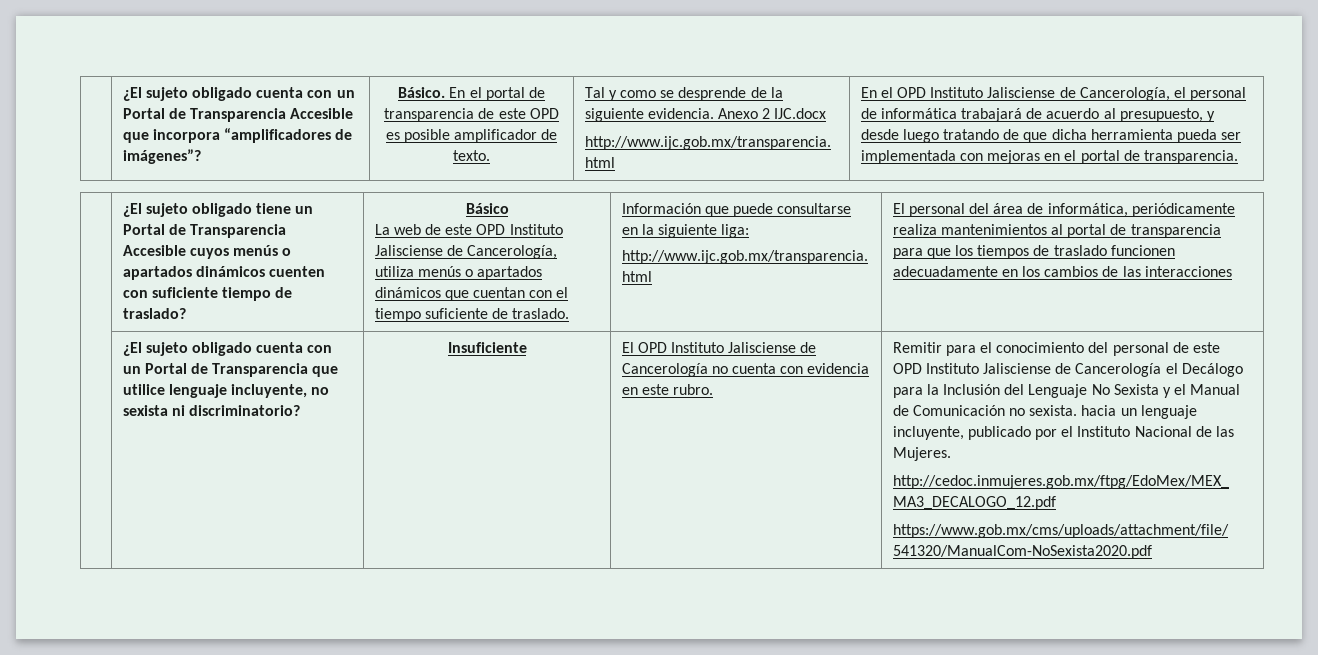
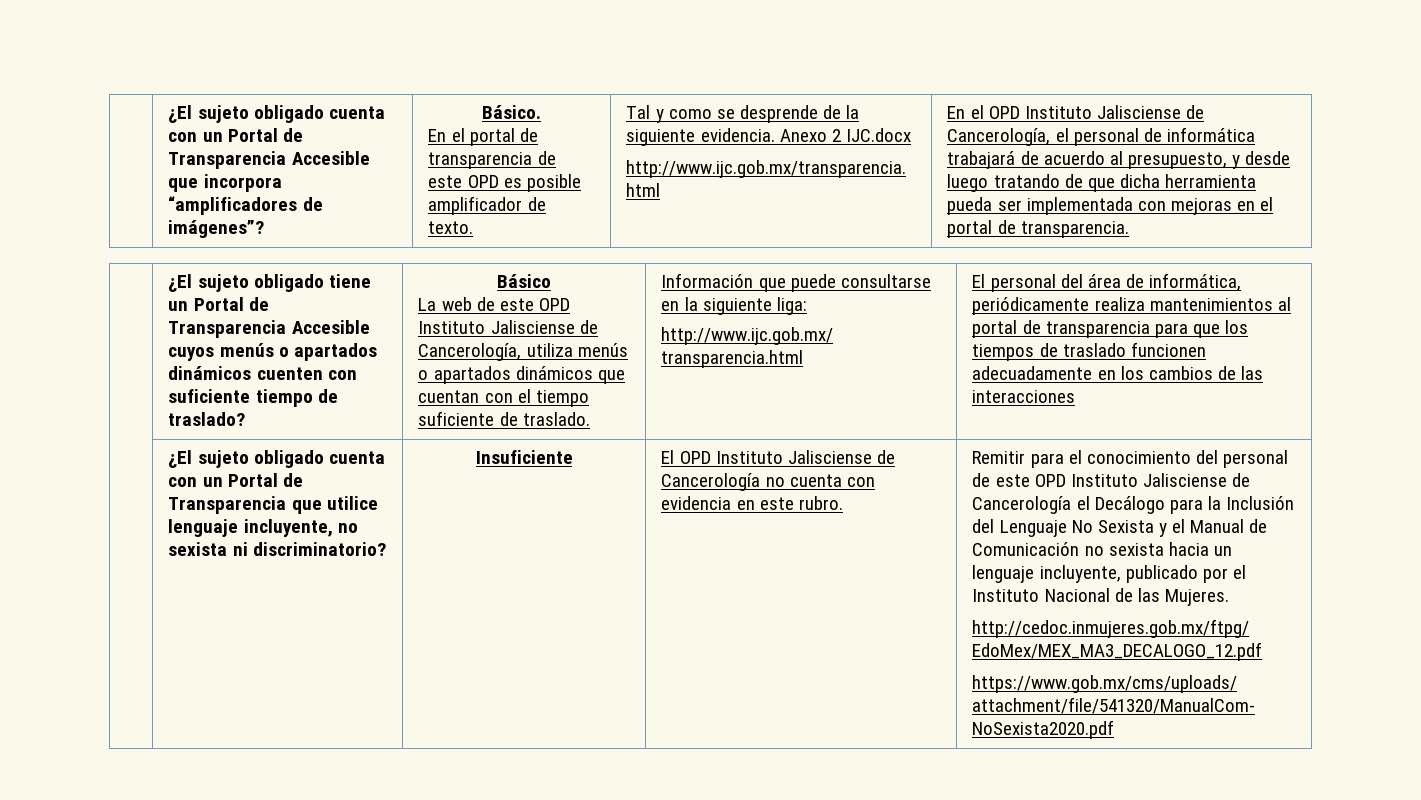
(446, 92) none -> (541, 112) //
[1029,405,1078,416] sexista. -> [1108,543,1164,556] sexista

